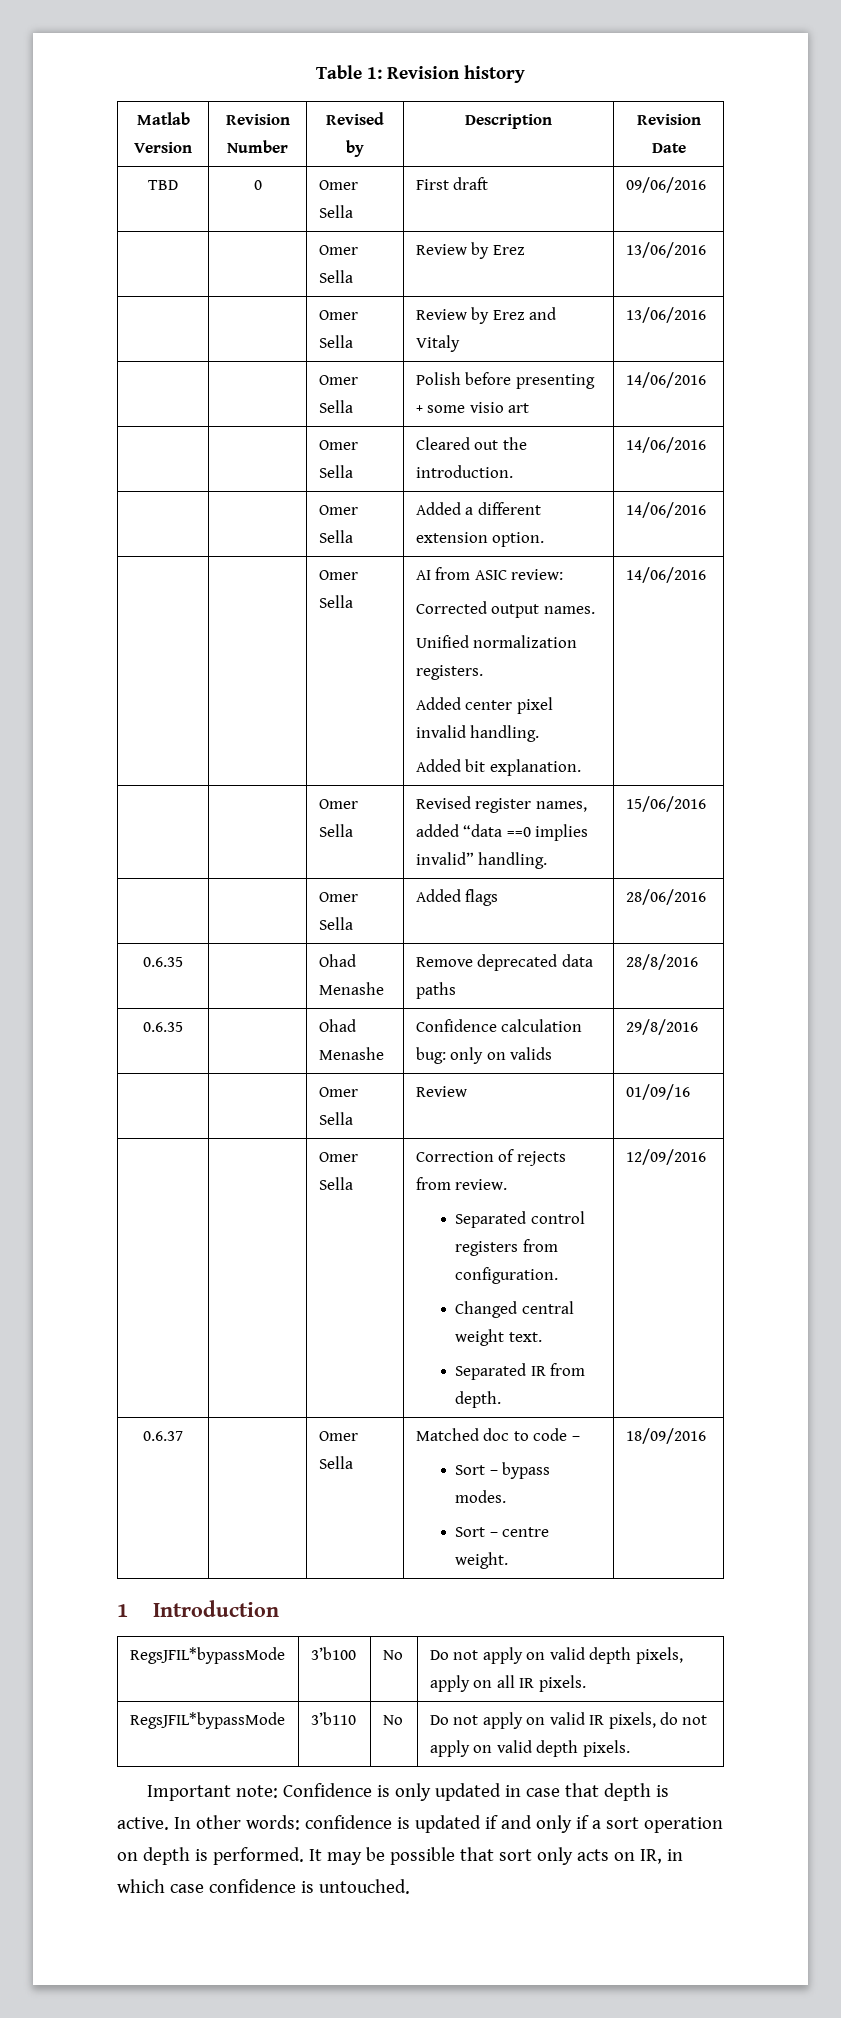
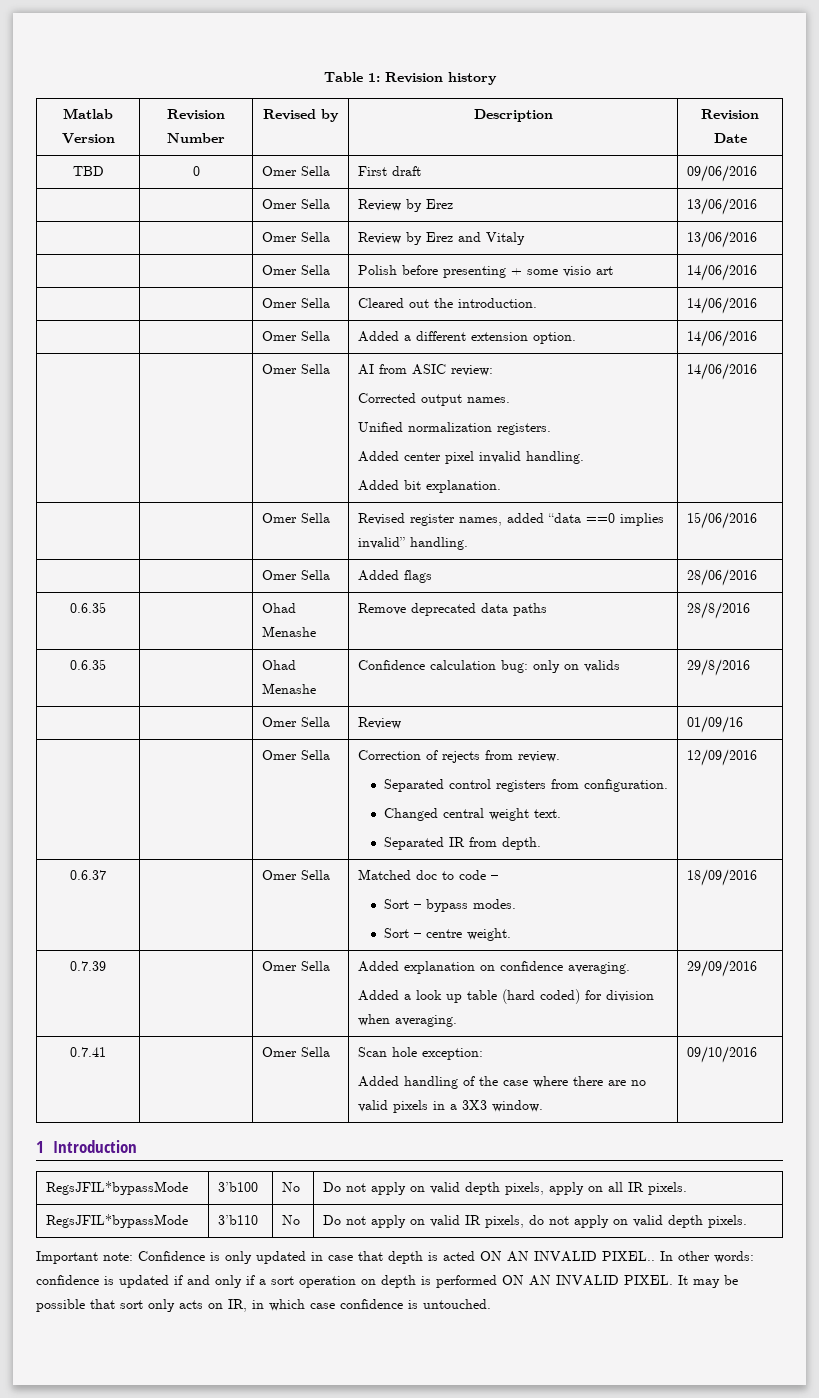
(706, 1436) none -> [70,961,106,971] [261,961,330,971] [357,961,630,974] [357,989,654,1004] [357,1014,457,1027] [686,960,757,977] [70,1047,106,1057] [261,1047,330,1057] [357,1047,483,1060] [357,1076,646,1089] [357,1100,543,1113] [686,1046,757,1063] // 0.7.39 | | Omer Sella | Added explanation on confidence averaging. // Added a look up table (hard coded) for division when averaging. | 29/09/2016 // 0.7.41 | | Omer Sella | Scan hole exception: // Added handling of the case where there are no valid pixels in a 3X3 window. | 09/10/2016
[117,1817,169,1830] active. -> [443,1251,655,1262] acted ON AN INVALID PIXEL..
[212,1847,304,1865] performed. -> [436,1275,673,1288] performed ON AN INVALID PIXEL.

